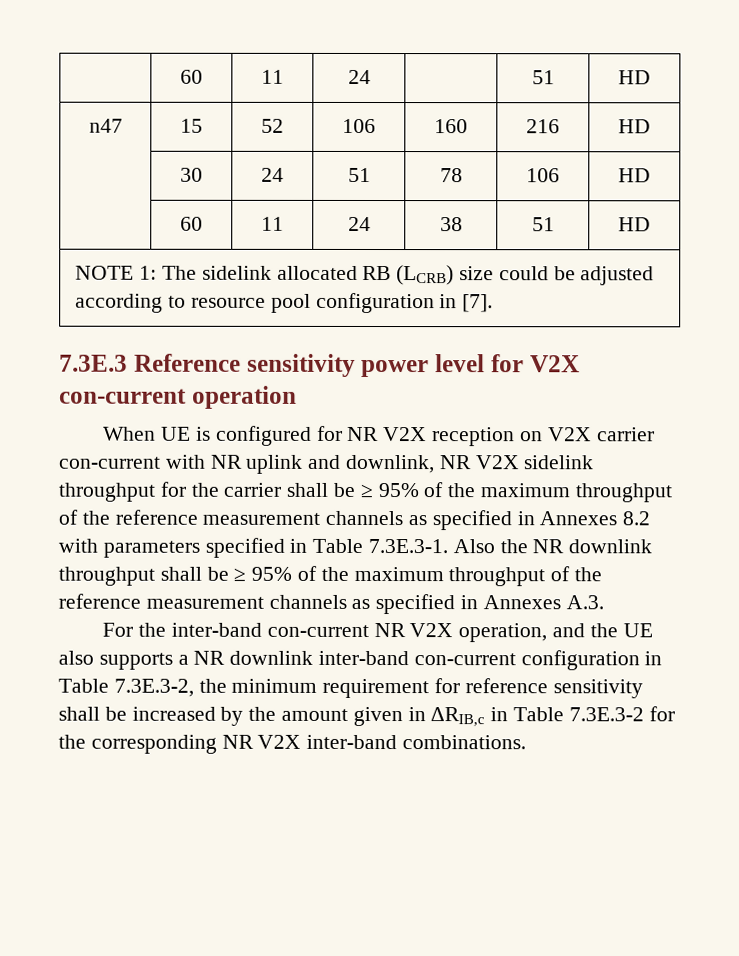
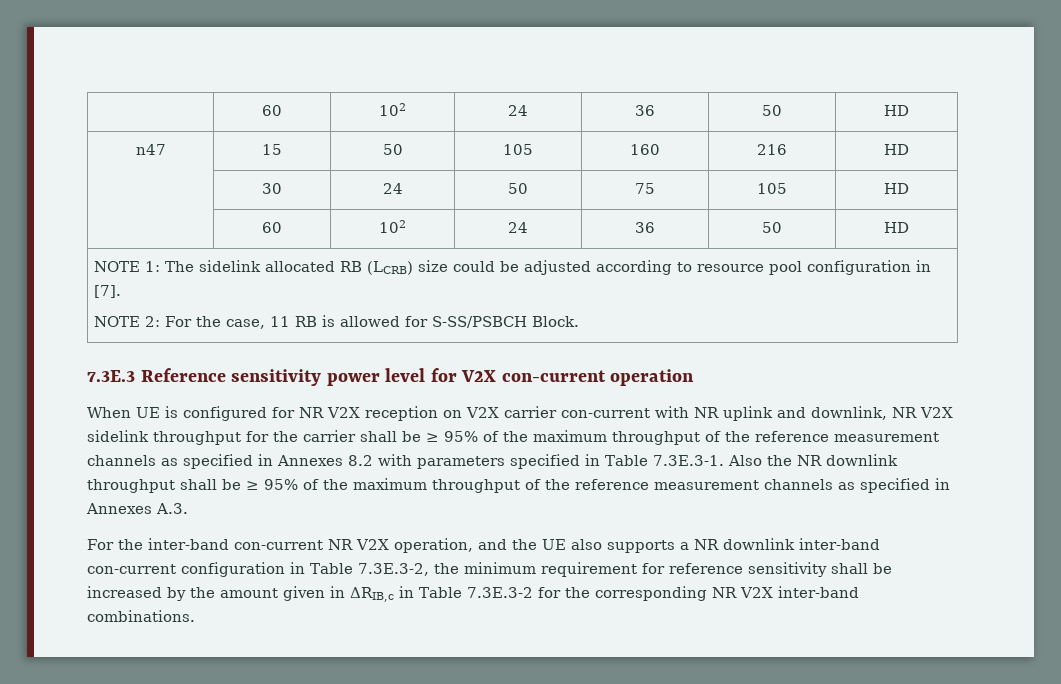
[180,69,203,84] [261,69,284,84] [347,69,371,85] [531,70,555,85] | 60 | 11 | 24 | | 51 -> [262,105,282,116] [379,103,406,116] [508,105,528,116] [635,105,655,116] [762,105,782,116] | 60 | 102 | 24 | 36 | 50
[261,118,284,133] [342,118,376,134] 52 | 106 -> [382,144,403,155] [503,144,533,155] 50 | 105
[347,167,371,183] [439,168,463,183] [526,168,560,183] 51 | 78 | 106 -> [508,183,528,194] [635,183,655,194] [757,183,787,194] 50 | 75 | 105
[261,216,284,231] [347,216,371,232] [439,217,463,232] [531,217,555,232] 11 | 24 | 38 | 51 -> [379,220,406,233] [508,222,528,233] [635,222,655,233] [762,222,782,233] 102 | 24 | 36 | 50
(494, 303) none -> [93,315,579,329] // NOTE 2: For the case, 11 RB is allowed for S-SS/PSBCH Block.

